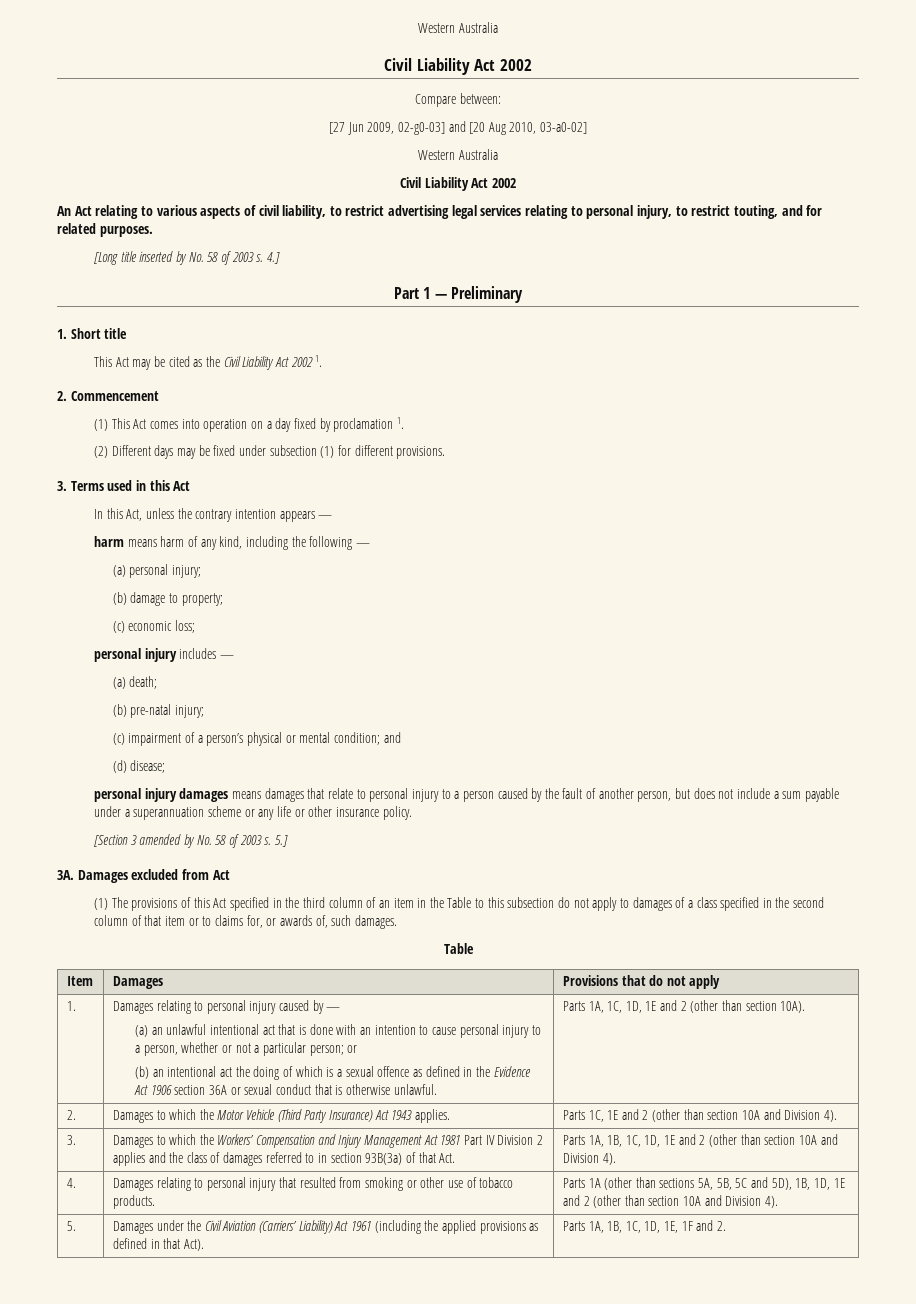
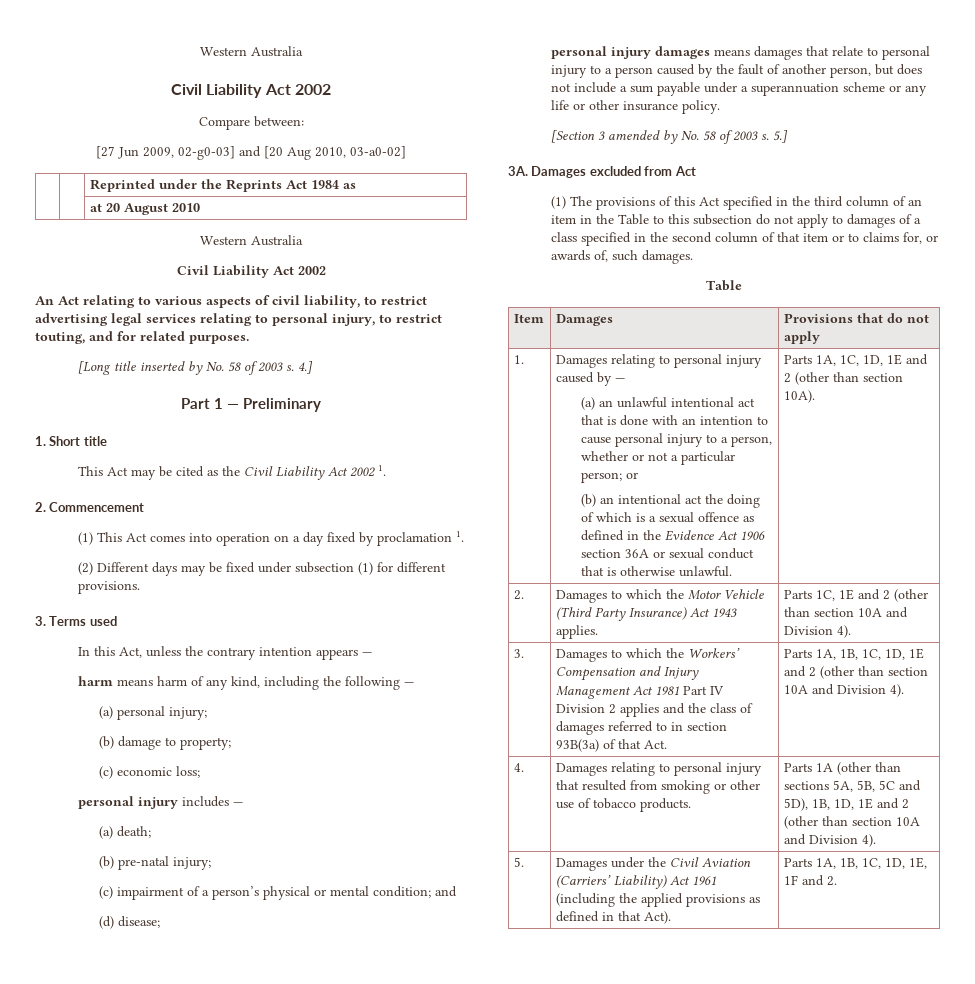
(588, 128) none -> [89,179,356,192] [89,203,200,215] // | | Reprinted under the Reprints Act 1984 as // | | at 20 August 2010
[135,480,191,491] in this Act -> (117, 621) none

